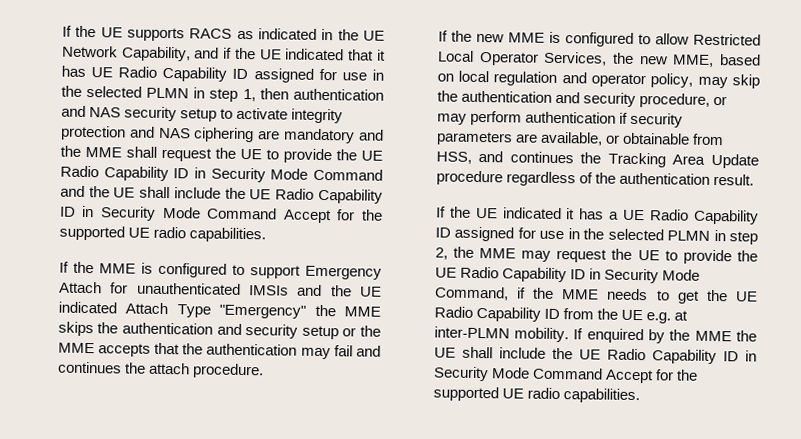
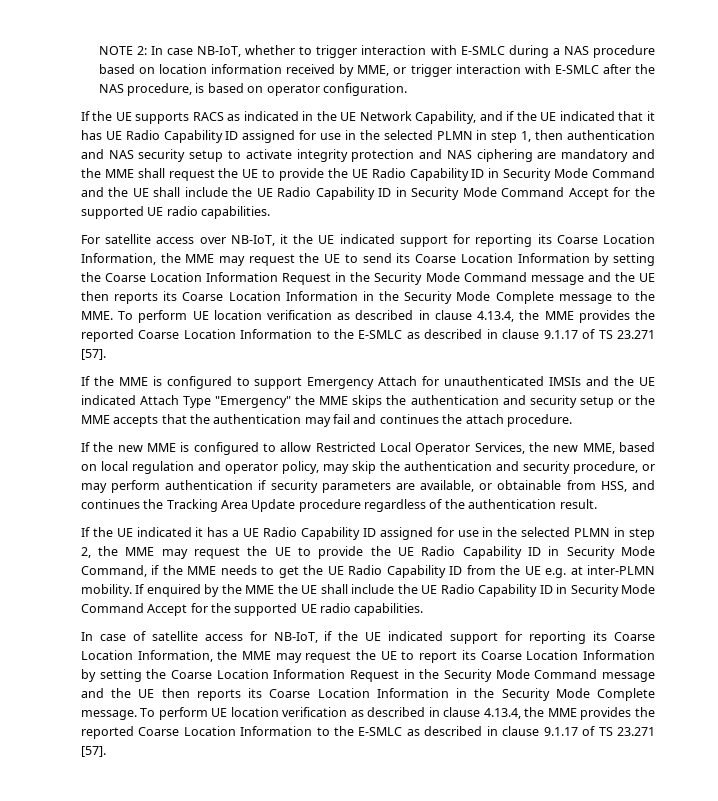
(61, 31) none -> [98,45,656,58] [98,64,656,77] [98,83,407,96] NOTE 2: In case NB-IoT, whether to trigger interaction with E-SMLC during a NAS procedure based on location information received by MME, or trigger interaction with E-SMLC after the NAS procedure, is based on operator configuration. //
(266, 235) none -> [80,234,655,247] [80,253,655,266] [80,272,655,285] [80,291,655,304] [80,310,655,323] [80,329,655,342] [80,349,106,360] // For satellite access over NB-IoT, it the UE indicated support for reporting its Coarse Location Information, the MME may request the UE to send its Coarse Location Information by setting the Coarse Location Information Request in the Security Mode Command message and the UE then reports its Coarse Location Information in the Security Mode Complete message to the MME. To perform UE location verification as described in clause 4.13.4, the MME provides the reported Coarse Location Information to the E-SMLC as described in clause 9.1.17 of TS 23.271 [57].
(640, 396) none -> [80,631,655,644] [80,650,655,663] [80,669,655,682] [80,688,655,701] [80,707,655,720] [80,726,655,739] [80,746,106,757] // In case of satellite access for NB-IoT, if the UE indicated support for reporting its Coarse Location Information, the MME may request the UE to report its Coarse Location Information by setting the Coarse Location Information Request in the Security Mode Command message and the UE then reports its Coarse Location Information in the Security Mode Complete message. To perform UE location verification as described in clause 4.13.4, the MME provides the reported Coarse Location Information to the E-SMLC as described in clause 9.1.17 of TS 23.271 [57].

